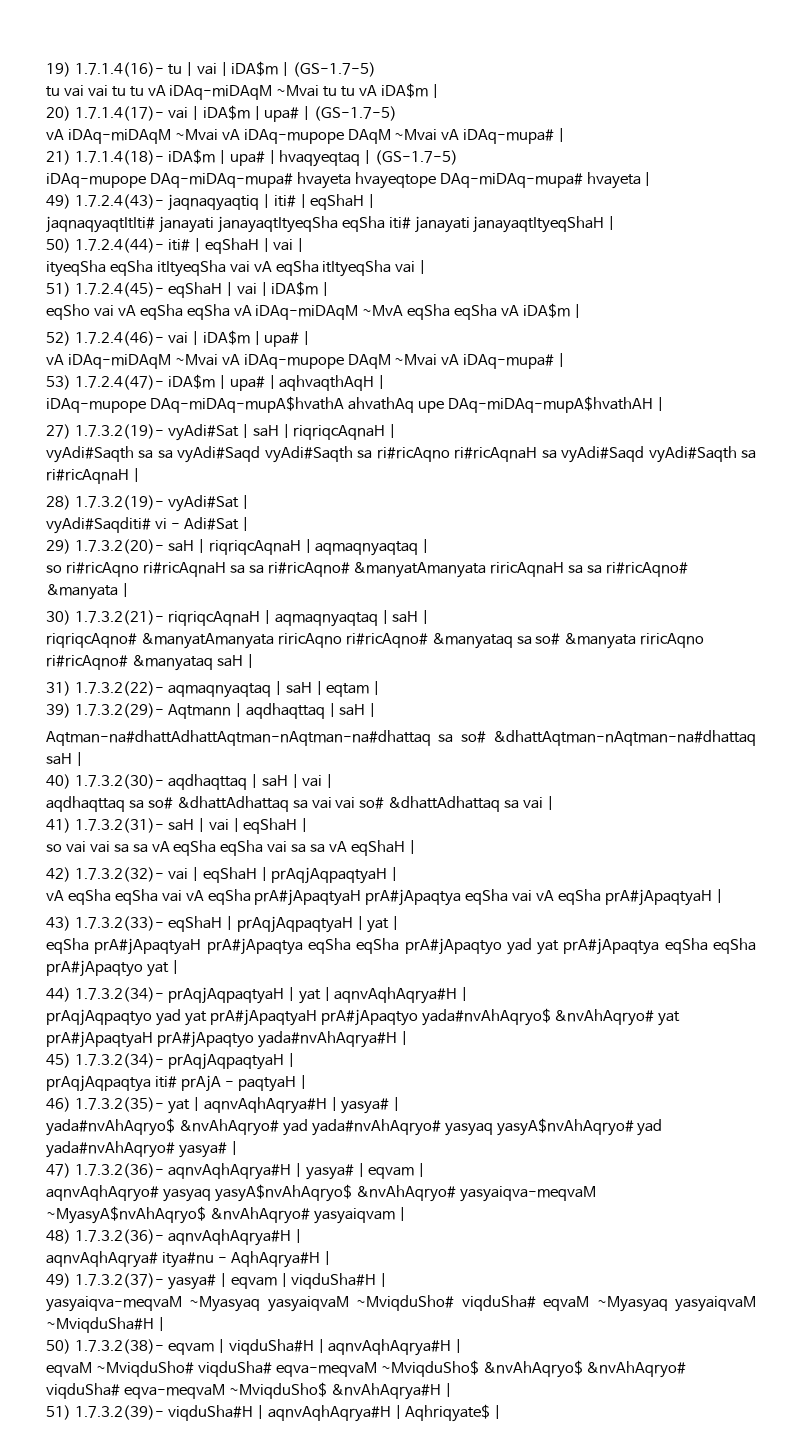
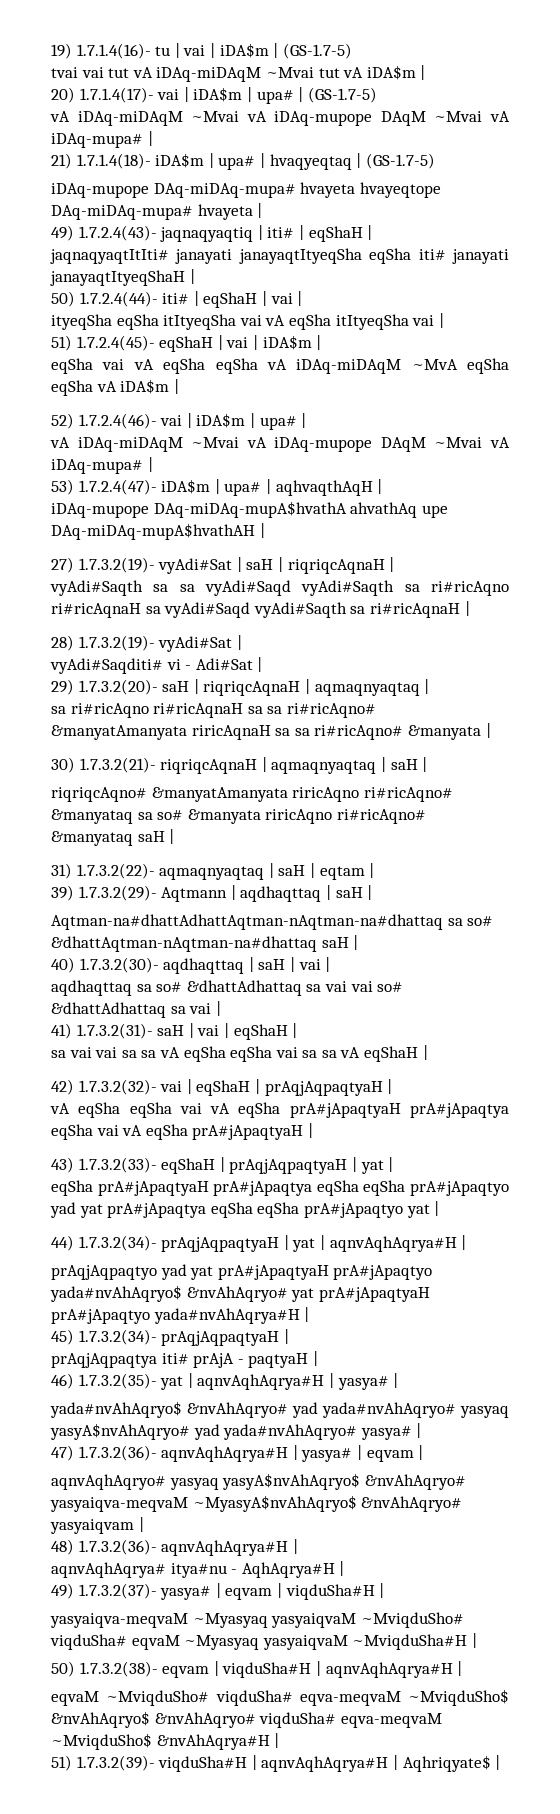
[46,85,356,100] tu vai vai tu tu vA iDAq-miDAqM ~Mvai tu tu -> [51,67,340,82] tvai vai tut vA iDAq-miDAqM ~Mvai tut
[46,304,90,320] eqSho -> [51,358,93,374] eqSha
[46,565,62,573] so -> [51,706,66,714] sa
[46,844,62,852] so -> [51,1050,66,1058] sa

